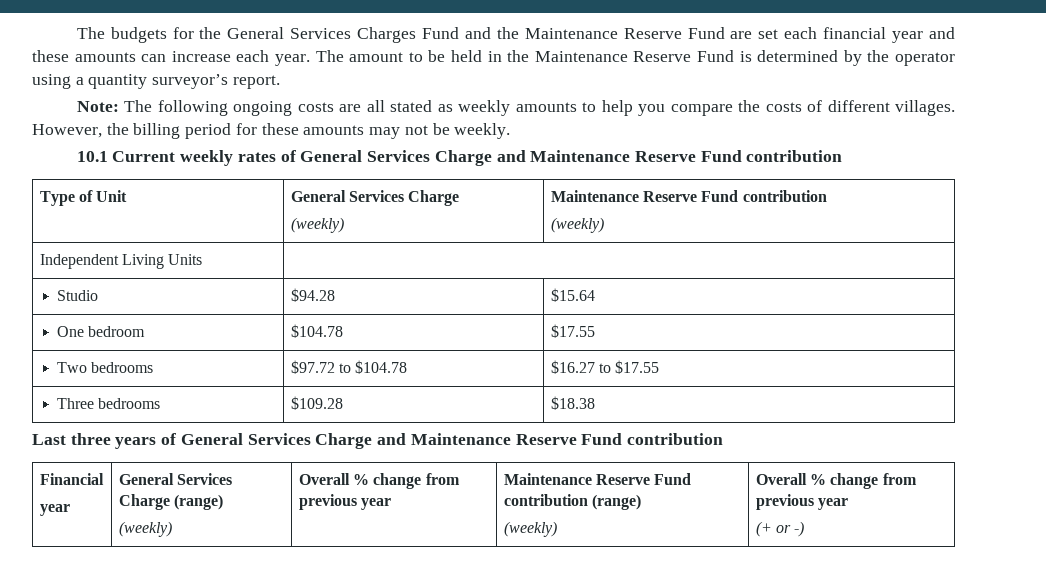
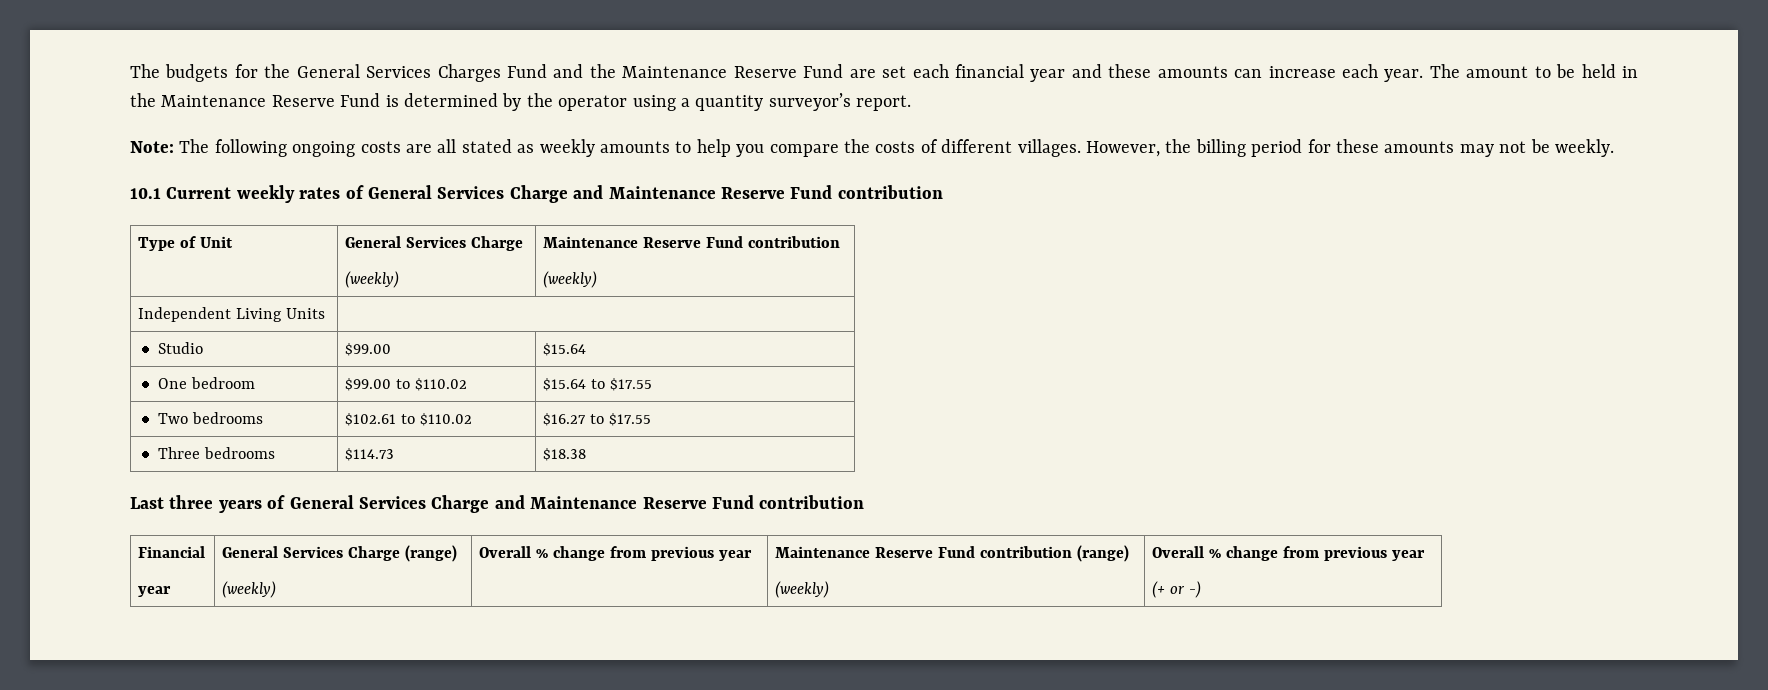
[290,288,335,302] $94.28 -> [345,343,392,356] $99.00
[290,324,343,338] $104.78 | -> [345,378,468,391] [543,378,606,391] $99.00 to $110.02 | $15.64 to
[290,360,408,374] $97.72 to $104.78 -> [345,413,473,426] $102.61 to $110.02
[290,396,343,410] $109.28 -> [345,448,395,461] $114.73

